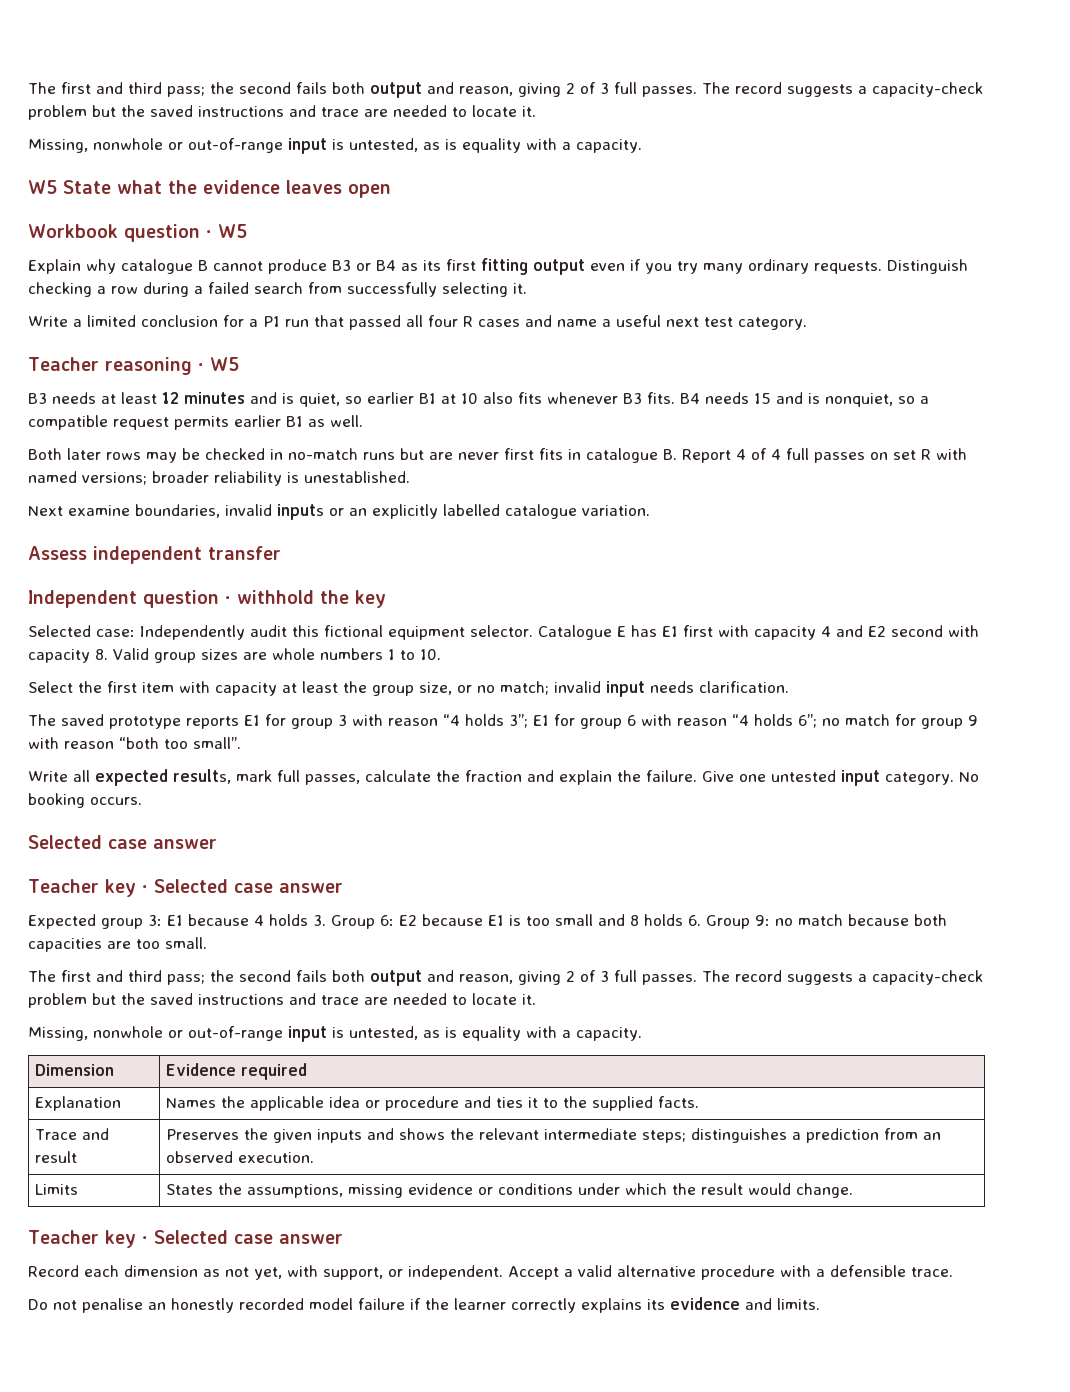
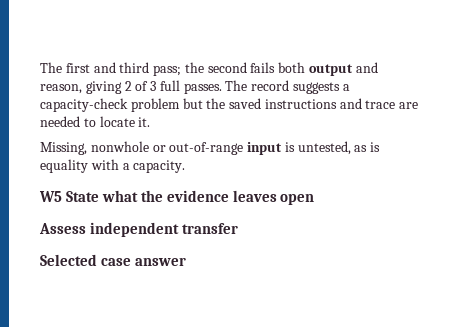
[28,224,247,242] [28,258,968,275] [28,282,527,297] [28,315,807,330] [28,357,239,375] [28,392,929,407] [28,415,363,430] [28,448,967,463] [28,471,410,486] [28,504,650,520] [28,546,281,564] [28,590,386,608] [28,625,979,640] [28,648,441,663] [28,681,789,697] [28,714,978,729] [28,737,241,749] [28,769,979,786] [28,793,142,808] [28,835,217,849] [28,879,343,897] [28,914,947,929] [28,937,207,952] [28,970,983,986] [28,993,536,1008] [28,1026,642,1042] [35,1064,115,1076] [166,1063,308,1080] [35,1096,122,1111] [166,1096,700,1111] [35,1128,110,1140] [35,1151,78,1163] [166,1128,942,1143] [166,1151,315,1163] [35,1184,79,1195] [166,1183,854,1198] [28,1230,343,1248] [28,1265,953,1280] [28,1297,820,1313] Workbook question · W5 // Explain why catalogue B cannot produce B3 or B4 as its first fitting output even if you try many ordinary requests. Distinguish checking a row during a failed search from successfully selecting it. // Write a limited conclusion for a P1 run that passed all four R cases and name a useful next test category. // Teacher reasoning · W5 // B3 needs at least 12 minutes and is quiet, so earlier B1 at 10 also fits whenever B3 fits. B4 needs 15 and is nonquiet, so a compatible request permits earlier B1 as well. // Both later rows may be checked in no-match runs but are never first fits in catalogue B. Report 4 of 4 full passes on set R with named versions; broader reliability is unestablished. // Next examine boundaries, invalid inputs or an explicitly labelled catalogue variation. // Assess independent transfer // Independent question · withhold the key // Selected case: Independently audit this fictional equipment selector. Catalogue E has E1 first with capacity 4 and E2 second with capacity 8. Valid group sizes are whole numbers 1 to 10. // Select the first item with capacity at least the group size, or no match; invalid input needs clarification. // The saved prototype reports E1 for group 3 with reason “4 holds 3”; E1 for group 6 with reason “4 holds 6”; no match for group 9 with reason “both too small”. // Write all expected results, mark full passes, calculate the fraction and explain the failure. Give one untested input category. No booking occurs. // Selected case answer // Teacher key · Selected case answer // Expected group 3: E1 because 4 holds 3. Group 6: E2 because E1 is too small and 8 holds 6. Group 9: no match because both capacities are too small. // The first and third pass; the second fails both output and reason, giving 2 of 3 full passes. The record suggests a capacity-check problem but the saved instructions and trace are needed to locate it. // Missing, nonwhole or out-of-range input is untested, as is equality with a capacity. // Dimension | Evidence required // Explanation | Names the applicable idea or procedure and ties it to the supplied facts. // Trace and result | Preserves the given inputs and shows the relevant intermediate steps; distinguishes a prediction from an observed execution. // Limits | States the assumptions, missing evidence or conditions under which the result would change. // Teacher key · Selected case answer // Record each dimension as not yet, with support, or independent. Accept a valid alternative procedure with a defensible trace. // Do not penalise an honestly recorded model failure if the learner correctly explains its evidence and limits. -> [39,222,238,237] [40,254,186,266] Assess independent transfer // Selected case answer

